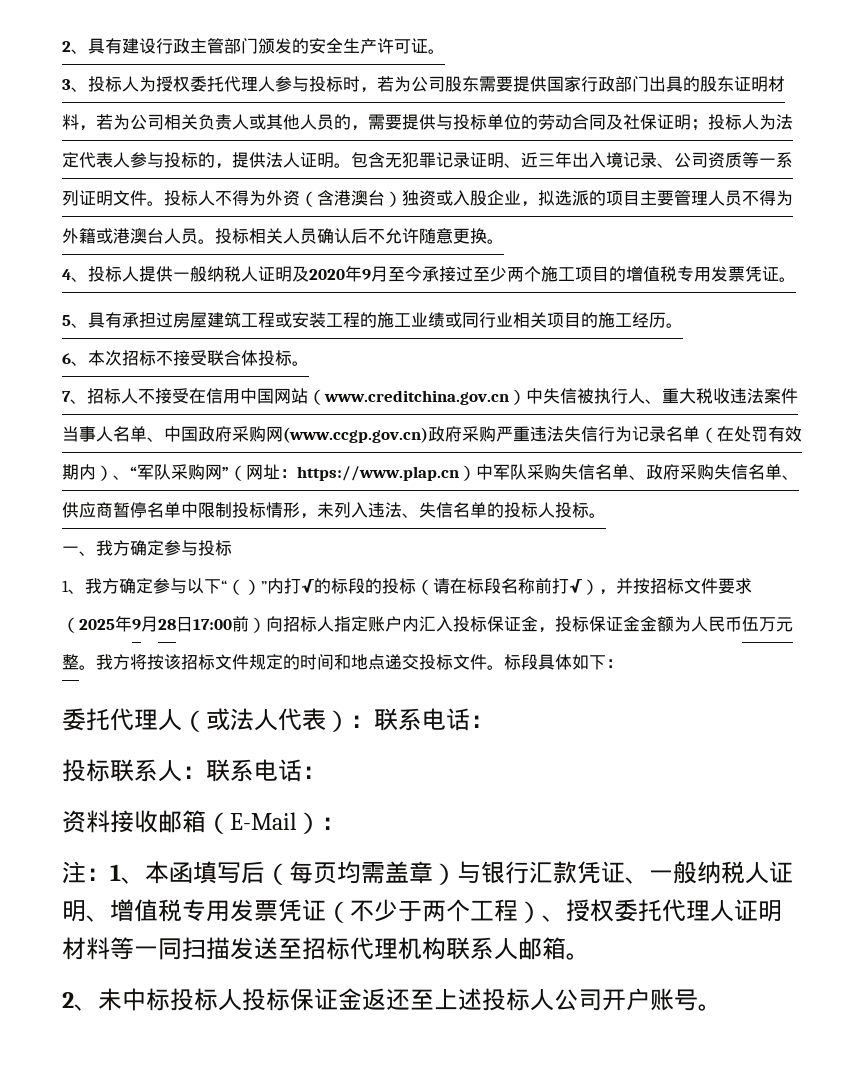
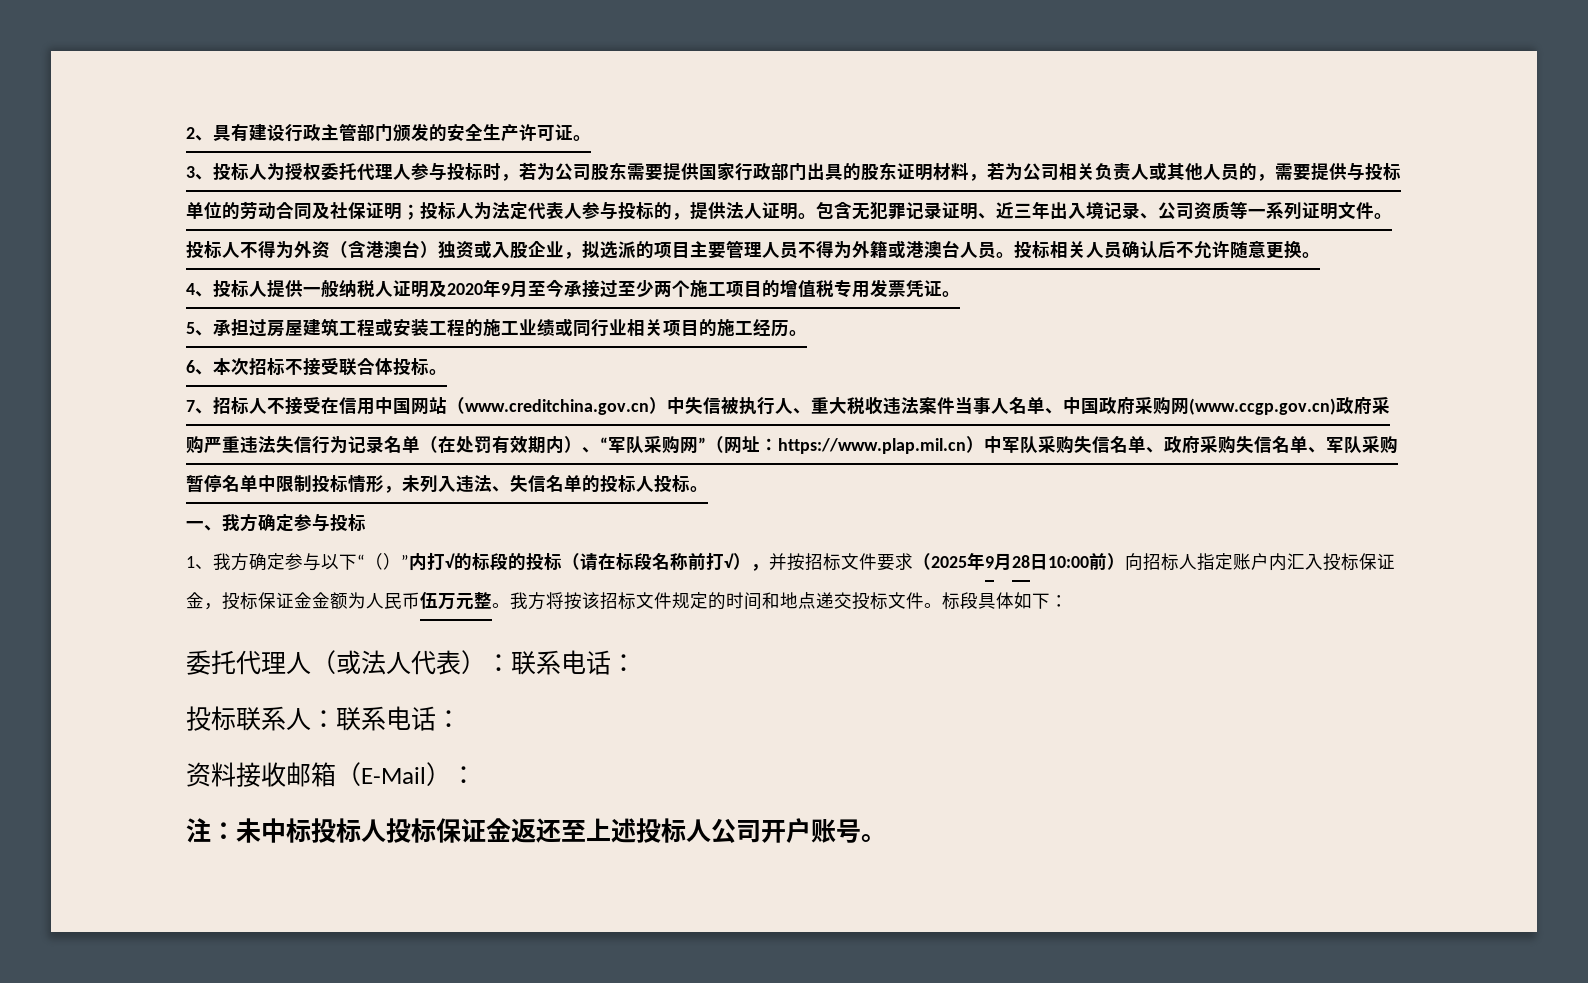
[88,312,122,328] 具有 -> (213, 333) none
[297,466,459,481] https://www.plap.cn -> [778,438,966,454] https://www.plap.mil.cn
[62,502,113,518] 供应商 -> [1326,436,1398,454] 军队采购
[193,619,232,630] 17:00 -> [1048,556,1089,568] 10:00
[110,861,793,885] [62,899,782,923] [62,937,590,960] [62,992,98,1011] 1、本函填写后（每页均需盖章）与银行汇款凭证、一般纳税人证明、增值税专用发票凭证（不少于两个工程）、授权委托代理人证明材料等一同扫描发送至招标代理机构联系人邮箱。 // 2、 -> (236, 831) none

